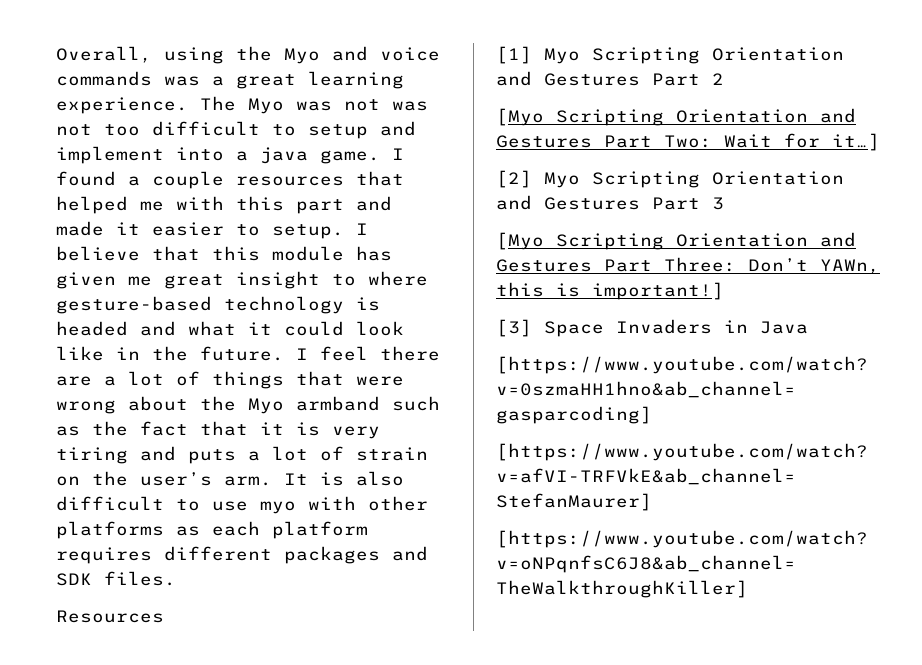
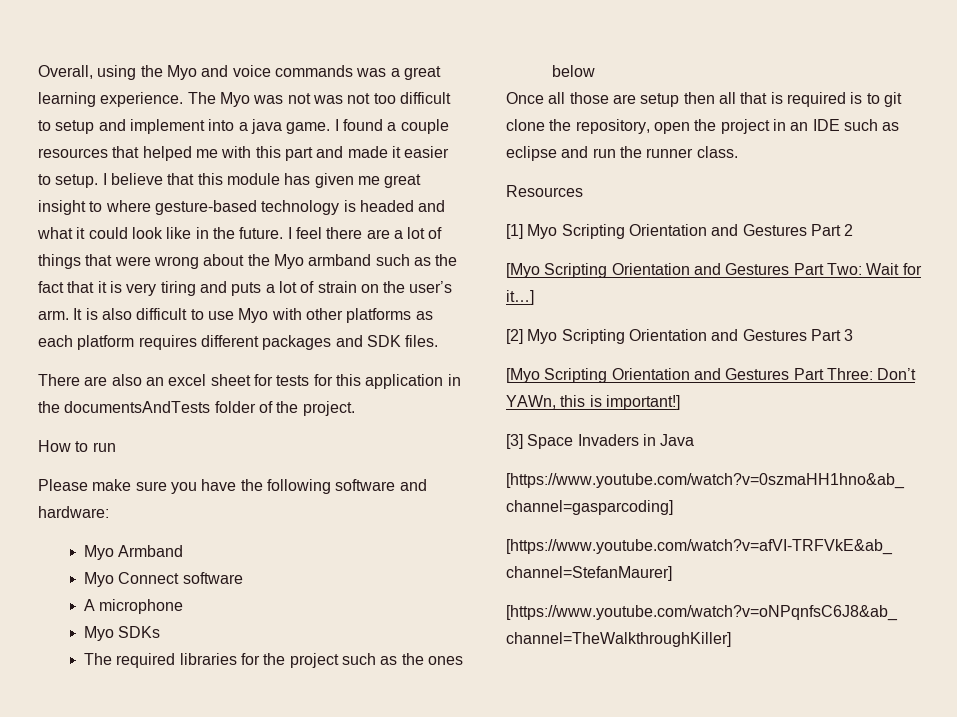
[260,501,296,514] myo -> [238,308,269,323] Myo
(176, 578) none -> [38,374,461,389] [38,401,355,416] [38,440,116,452] [38,479,427,494] [38,506,109,518] [84,545,184,560] [84,572,243,587] [84,599,184,614] [84,626,161,641] [84,653,463,668] [552,65,596,77] [506,92,902,107] [506,119,900,134] [506,146,738,161] // There are also an excel sheet for tests for this application in the documentsAndTests folder of the project. // How to run // Please make sure you have the following software and hardware: // Myo Armband // Myo Connect software // A microphone // Myo SDKs // The required libraries for the project such as the ones below // Once all those are setup then all that is required is to git clone the repository, open the project in an IDE such as eclipse and run the runner class.

